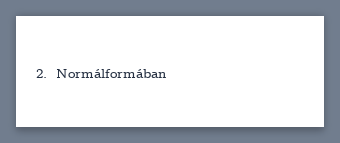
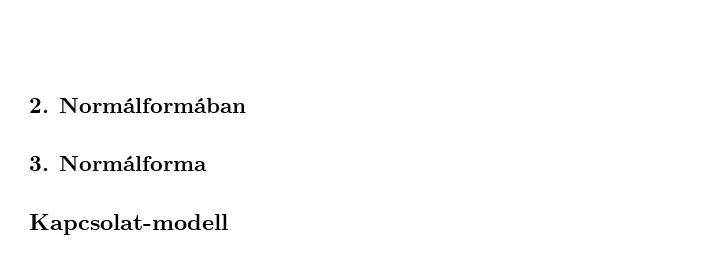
(167, 73) none -> [29,156,208,171] [29,214,228,235] // 3. Normálforma // Kapcsolat-modell

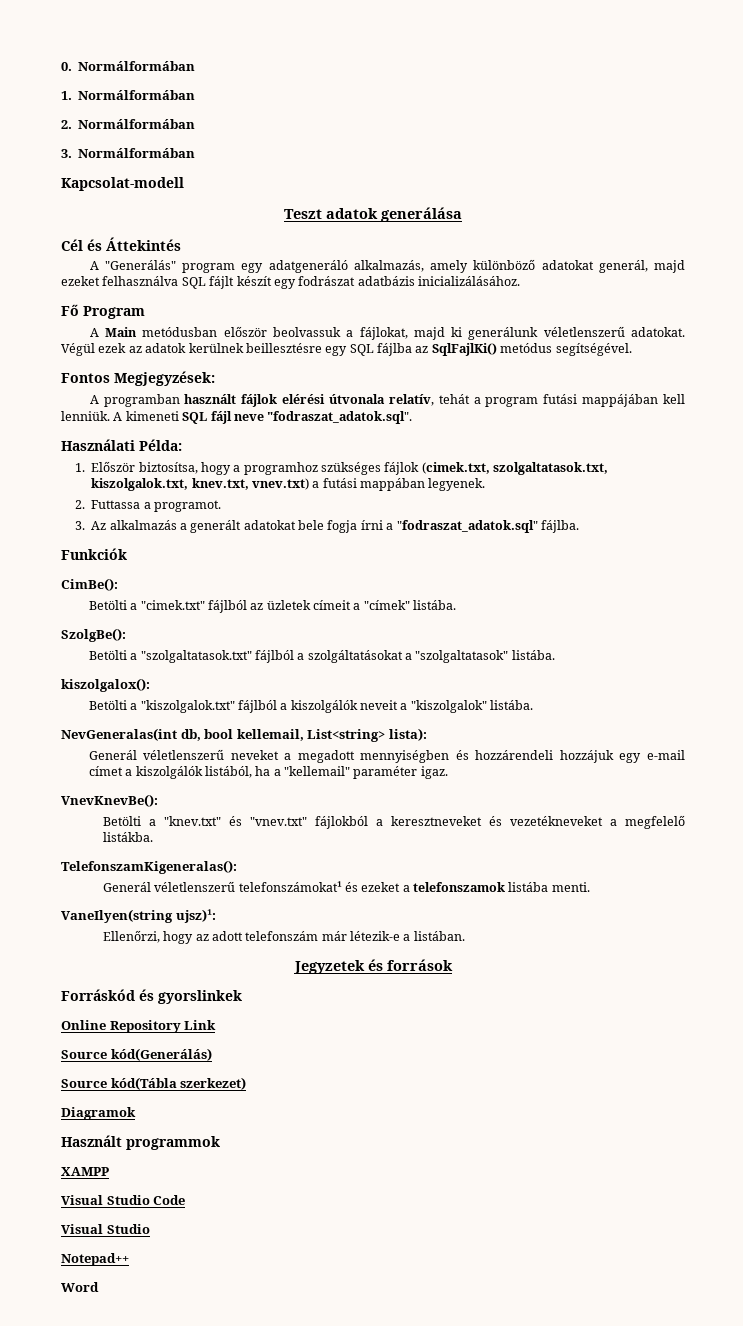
[29,98,247,113] [29,156,208,171] [29,214,228,235] 2. Normálformában // 3. Normálforma // Kapcsolat-modell -> [61,61,196,71] [61,90,196,100] [61,119,196,129] [61,148,196,158] [61,177,184,191] [284,207,462,222] [61,237,181,251] [89,259,686,273] [61,276,520,289] [61,304,145,319] [89,326,685,340] [61,343,632,356] [61,371,215,386] [89,394,685,407] [61,411,413,424] [61,439,182,451] [74,461,609,475] [91,478,486,491] [74,500,221,512] [74,520,579,533] [61,548,127,560] [61,578,118,591] [88,600,457,613] [61,628,126,642] [88,650,555,663] [61,678,150,692] [88,700,534,713] [61,728,427,742] [88,749,685,763] [88,766,448,779] [61,794,158,807] [102,815,686,829] [102,832,153,842] [61,860,237,874] [102,881,590,892] [61,909,216,923] [102,930,465,944] [293,959,453,974] [61,989,242,1004] [61,1020,217,1033] [61,1048,212,1061] [61,1077,247,1090] [61,1107,136,1120] [61,1135,220,1150] [61,1167,109,1176] [61,1195,186,1205] [61,1224,150,1234] [61,1253,129,1266] [61,1282,99,1292] 0. Normálformában // 1. Normálformában // 2. Normálformában // 3. Normálformában // Kapcsolat-modell // Teszt adatok generálása // Cél és Áttekintés // A "Generálás" program egy adatgeneráló alkalmazás, amely különböző adatokat generál, majd ezeket felhasználva SQL fájlt készít egy fodrászat adatbázis inicializálásához. // Fő Program // A Main metódusban először beolvassuk a fájlokat, majd ki generálunk véletlenszerű adatokat. Végül ezek az adatok kerülnek beillesztésre egy SQL fájlba az SqlFajlKi() metódus segítségével. // Fontos Megjegyzések: // A programban használt fájlok elérési útvonala relatív, tehát a program futási mappájában kell lenniük. A kimeneti SQL fájl neve "fodraszat_adatok.sql". // Használati Példa: // 1. Először biztosítsa, hogy a programhoz szükséges fájlok (cimek.txt, szolgaltatasok.txt, kiszolgalok.txt, knev.txt, vnev.txt) a futási mappában legyenek. // 2. Futtassa a programot. // 3. Az alkalmazás a generált adatokat bele fogja írni a "fodraszat_adatok.sql" fájlba. // Funkciók // CimBe(): // Betölti a "cimek.txt" fájlból az üzletek címeit a "címek" listába. // SzolgBe(): // Betölti a "szolgaltatasok.txt" fájlból a szolgáltatásokat a "szolgaltatasok" listába. // kiszolgalox(): // Betölti a "kiszolgalok.txt" fájlból a kiszolgálók neveit a "kiszolgalok" listába. // NevGeneralas(int db, bool kellemail, List<string> lista): // Generál véletlenszerű neveket a megadott mennyiségben és hozzárendeli hozzájuk egy e-mail címet a kiszolgálók listából, ha a "kellemail" paraméter igaz. // VnevKnevBe(): // Betölti a "knev.txt" és "vnev.txt" fájlokból a keresztneveket és vezetékneveket a megfelelő listákba. // TelefonszamKigeneralas(): // Generál véletlenszerű telefonszámokat¹ és ezeket a telefonszamok listába menti. // VaneIlyen(string ujsz)¹: // Ellenőrzi, hogy az adott telefonszám már létezik-e a listában. // Jegyzetek és források // Forráskód és gyorslinkek // Online Repository Link // Source kód(Generálás) // Source kód(Tábla szerkezet) // Diagramok // Használt programmok // XAMPP // Visual Studio Code // Visual Studio // Notepad++ // Word

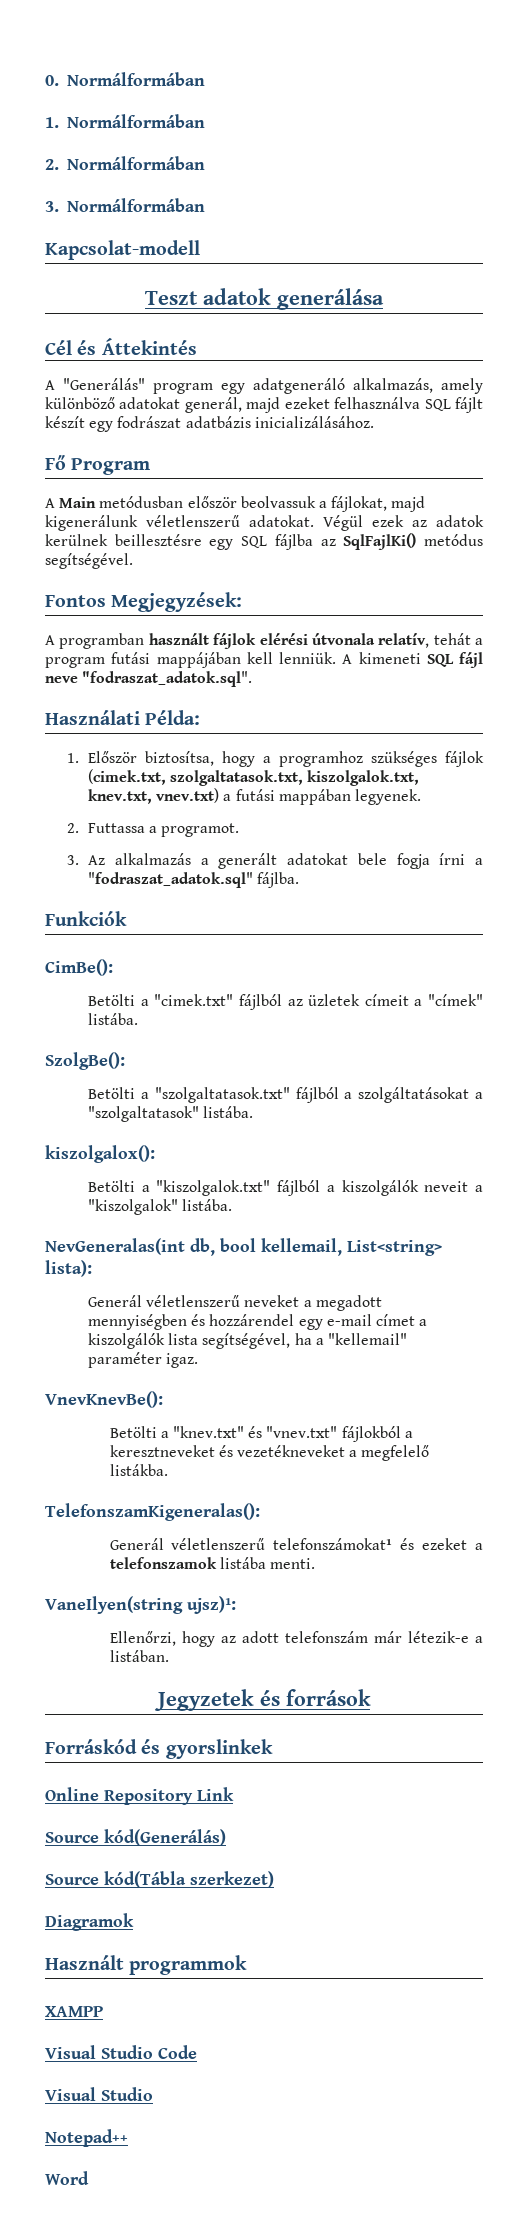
[451,327,539,340] ki generálunk -> [45,515,138,531] kigenerálunk
[475,750,614,763] hozzárendeli hozzájuk -> [209,1314,295,1326] hozzárendel
[204,766,252,778] listából, -> [168,1333,291,1349] lista segítségével,

